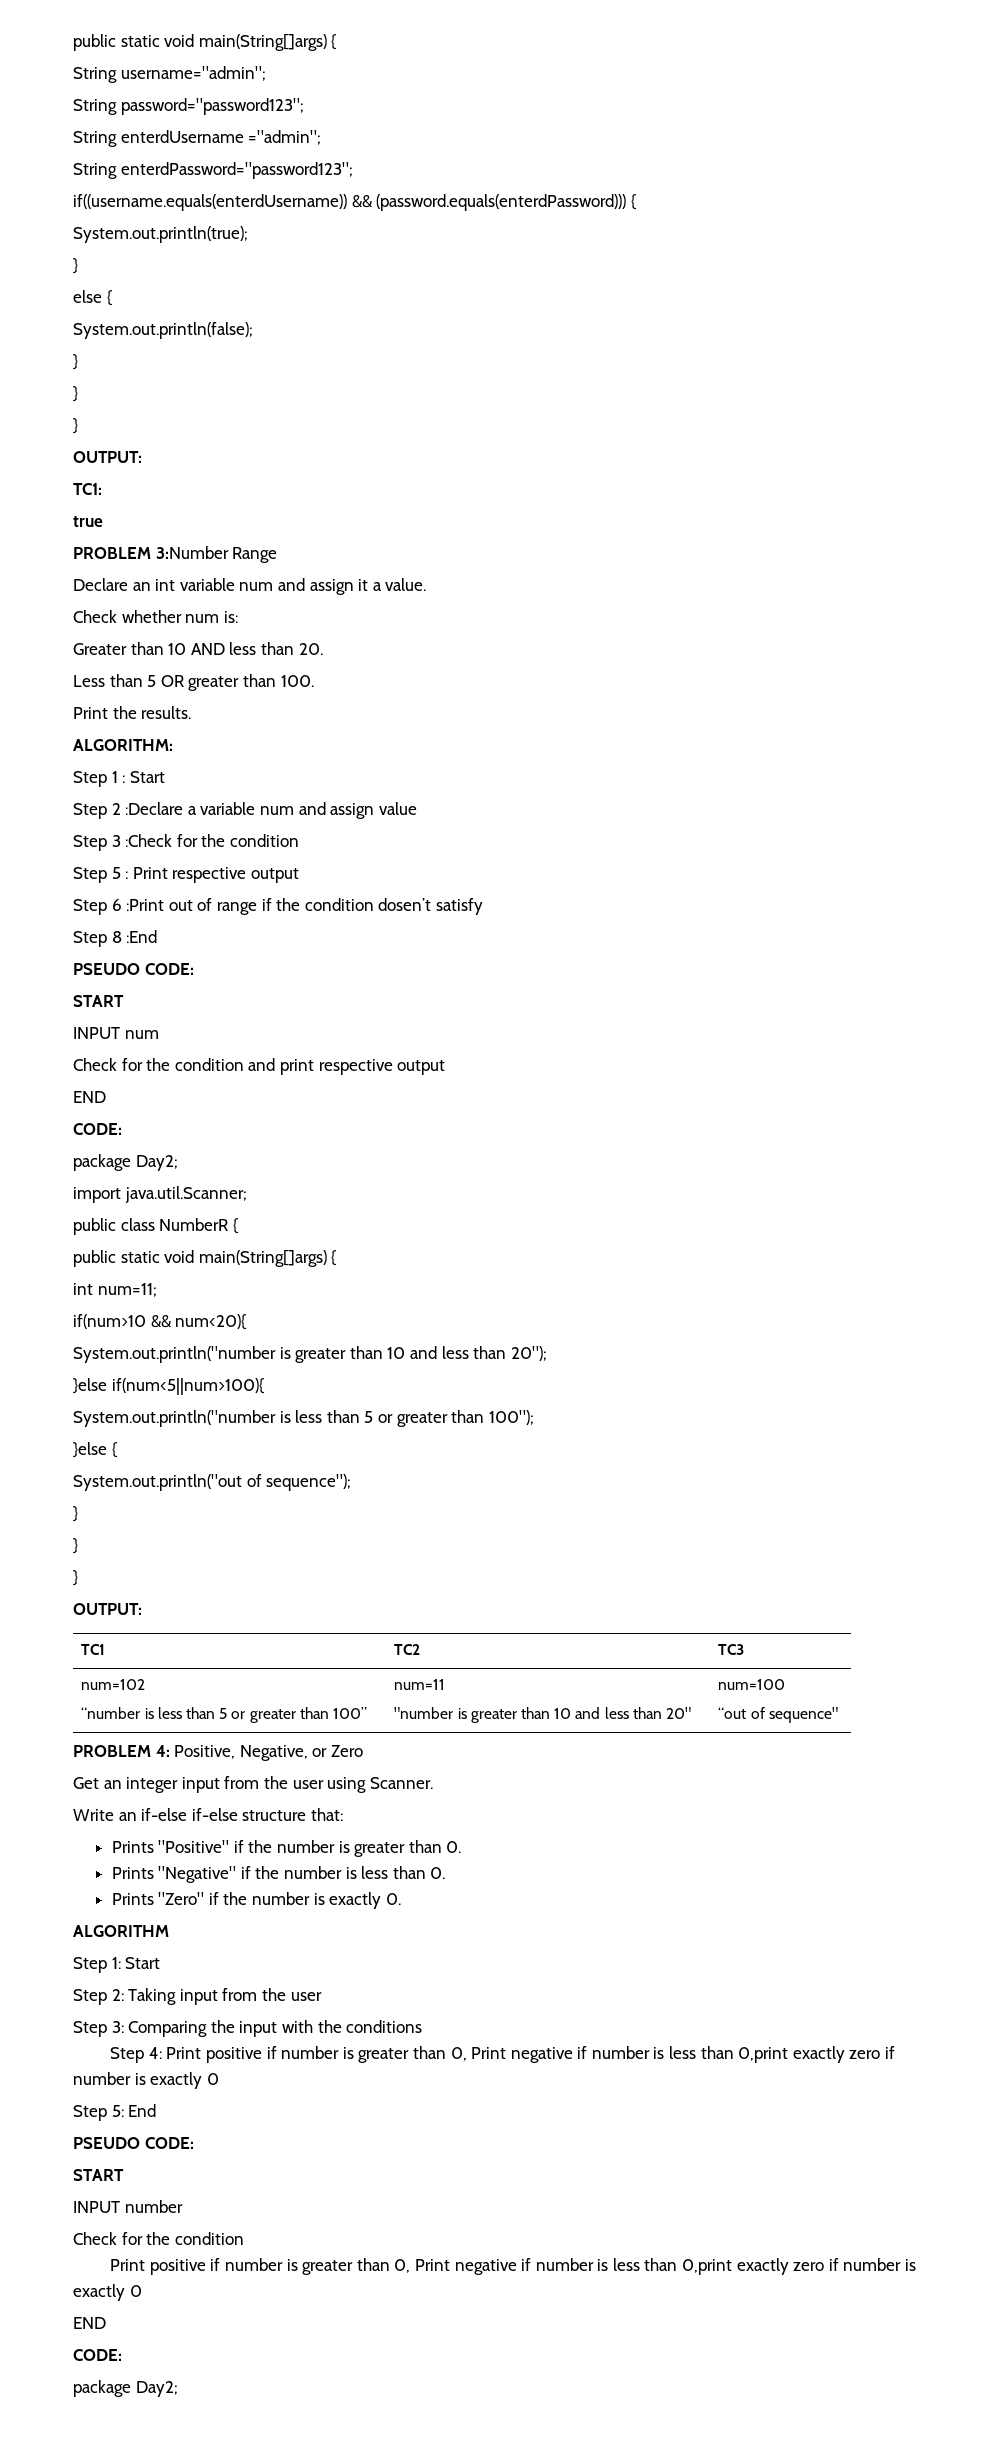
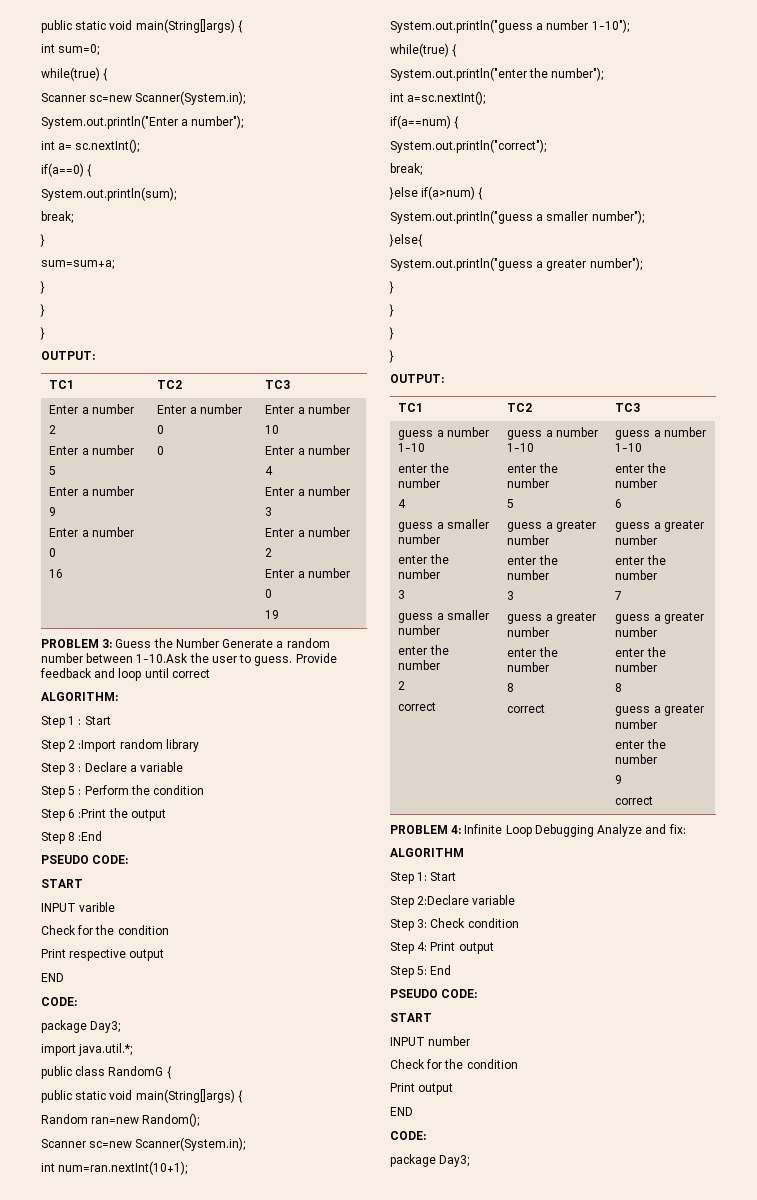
[73,34,338,51] [73,66,266,83] [73,98,304,115] [73,130,322,147] [73,162,353,179] [73,194,637,211] [73,226,248,243] [73,258,78,274] [73,290,113,306] [73,322,253,339] [73,354,78,370] [73,386,78,402] [73,418,78,434] [73,451,142,463] [73,483,102,495] [73,516,103,527] [73,546,278,563] [73,578,427,595] [73,610,238,623] [73,642,323,655] [73,674,314,691] [73,706,192,719] [73,739,173,751] [73,771,165,787] [73,802,417,819] [73,834,299,851] [73,867,299,883] [73,898,483,915] [73,930,158,947] [73,963,194,975] [73,995,124,1007] [73,1027,159,1039] [73,1058,446,1075] [73,1091,106,1103] [73,1123,122,1135] [73,1154,178,1171] [73,1186,247,1203] [73,1218,239,1235] [73,1250,338,1267] [73,1283,157,1297] [73,1314,248,1330] [73,1346,547,1363] [73,1378,265,1395] [73,1410,534,1427] [73,1442,118,1458] [73,1474,352,1491] [73,1506,78,1522] [73,1538,78,1554] [73,1570,78,1586] [73,1603,142,1615] [81,1644,106,1655] [394,1644,421,1655] [718,1644,745,1655] [81,1679,146,1690] [81,1707,367,1723] [394,1679,446,1690] [394,1707,691,1723] [718,1679,786,1690] [718,1707,838,1723] [73,1745,363,1761] [73,1776,433,1793] [73,1808,343,1821] [111,1840,462,1857] [111,1866,446,1883] [111,1892,401,1909] public static void main(String[]args) { // String username="admin"; // String password="password123"; // String enterdUsername ="admin"; // String enterdPassword="password123"; // if((username.equals(enterdUsername)) && (password.equals(enterdPassword))) { // System.out.println(true); // } // else { // System.out.println(false); // } // } // } // OUTPUT: // TC1: // true // PROBLEM 3:Number Range // Declare an int variable num and assign it a value. // Check whether num is: // Greater than 10 AND less than 20. // Less than 5 OR greater than 100. // Print the results. // ALGORITHM: // Step 1 : Start // Step 2 :Declare a variable num and assign value // Step 3 :Check for the condition // Step 5 : Print respective output // Step 6 :Print out of range if the condition dosen’t satisfy // Step 8 :End // PSEUDO CODE: // START // INPUT num // Check for the condition and print respective output // END // CODE: // package Day2; // import java.util.Scanner; // public class NumberR { // public static void main(String[]args) { // int num=11; // if(num>10 && num<20){ // System.out.println("number is greater than 10 and less than 20"); // }else if(num<5||num>100){ // System.out.println("number is less than 5 or greater than 100"); // }else { // System.out.println("out of sequence"); // } // } // } // OUTPUT: // TC1 | TC2 | TC3 // num=102 // “number is less than 5 or greater than 100” | num=11 // "number is greater than 10 and less than 20" | num=100 // “out of sequence" // PROBLEM 4: Positive, Negative, or Zero // Get an integer input from the user using Scanner. // Write an if-else if-else structure that: // Prints "Positive" if the number is greater than 0. // Prints "Negative" if the number is less than 0. // Prints "Zero" if the number is exactly 0. -> [41,19,243,33] [41,44,100,56] [41,67,109,81] [41,91,246,105] [41,115,244,129] [41,139,140,153] [41,163,93,177] [41,187,176,201] [41,211,73,224] [40,234,45,247] [41,260,114,270] [40,281,45,294] [40,304,45,317] [40,327,45,340] [41,351,95,360] [49,380,75,389] [157,380,183,389] [265,380,291,389] [49,404,134,414] [49,425,57,434] [49,445,134,455] [49,466,57,475] [49,486,134,496] [49,507,57,516] [49,527,134,537] [49,548,57,557] [49,569,64,578] [157,404,242,414] [157,425,165,434] [157,446,165,455] [265,404,350,414] [265,425,280,434] [265,445,350,455] [265,466,274,475] [265,486,350,496] [265,507,273,516] [265,527,350,537] [265,548,273,557] [265,568,350,578] [265,589,273,598] [265,610,280,619] [41,638,330,648] [41,653,337,666] [40,668,210,681] [41,692,118,701] [41,716,111,728] [41,739,199,752] [41,762,184,775] [41,785,205,798] [41,808,166,821] [41,831,103,844] [41,855,129,864] [41,879,83,888] [41,902,116,912] [41,925,169,935] [41,949,165,961] [41,973,64,982] [41,997,77,1006] [41,1020,121,1033] [41,1043,133,1056] [41,1066,172,1079] [41,1089,243,1103] [41,1113,200,1127] [41,1137,246,1151] [41,1161,188,1175] [390,19,629,33] [390,43,458,57] [390,67,604,81] [390,91,486,105] [390,115,460,129] [390,139,546,153] [390,163,422,176] [389,186,484,200] [390,210,644,224] [389,234,423,247] [390,257,642,271] [389,281,394,294] [389,304,394,317] [389,327,394,340] [389,350,394,363] [390,374,444,383] [398,403,424,412] [507,403,533,412] [615,403,641,412] [398,427,489,440] [398,443,426,452] [398,463,449,473] [398,478,441,488] [398,499,407,508] [398,519,489,532] [398,534,441,544] [398,554,449,564] [398,569,441,579] [398,590,406,599] [398,610,489,623] [398,625,441,635] [398,645,449,655] [398,660,441,670] [398,681,406,690] [398,702,437,711] [507,427,598,440] [507,443,535,452] [507,463,558,473] [507,478,550,488] [507,499,515,508] [507,520,596,532] [507,535,550,545] [507,555,558,565] [507,570,550,580] [507,591,515,600] [507,612,596,624] [507,627,550,637] [507,647,558,657] [507,662,550,672] [507,683,515,692] [507,704,546,713] [615,427,706,440] [615,443,643,452] [615,463,666,473] [615,478,658,488] [615,499,623,508] [615,520,704,532] [615,535,658,545] [615,555,666,565] [615,570,658,580] [615,591,623,600] [615,612,704,624] [615,627,658,637] [615,647,666,657] [615,662,658,672] [615,683,623,692] [615,704,704,716] [615,719,658,729] [615,739,666,749] [615,754,658,764] [615,775,623,784] [615,796,654,805] [390,824,686,837] public static void main(String[]args) { // int sum=0; // while(true) { // Scanner sc=new Scanner(System.in); // System.out.println("Enter a number"); // int a= sc.nextInt(); // if(a==0) { // System.out.println(sum); // break; // } // sum=sum+a; // } // } // } // OUTPUT: // TC1 | TC2 | TC3 // Enter a number // 2 // Enter a number // 5 // Enter a number // 9 // Enter a number // 0 // 16 | Enter a number // 0 // 0 | Enter a number // 10 // Enter a number // 4 // Enter a number // 3 // Enter a number // 2 // Enter a number // 0 // 19 // PROBLEM 3: Guess the Number Generate a random number between 1-10.Ask the user to guess. Provide feedback and loop until correct // ALGORITHM: // Step 1 : Start // Step 2 :Import random library // Step 3 : Declare a variable // Step 5 : Perform the condition // Step 6 :Print the output // Step 8 :End // PSEUDO CODE: // START // INPUT varible // Check for the condition // Print respective output // END // CODE: // package Day3; // import java.util.*; // public class RandomG { // public static void main(String[]args) { // Random ran=new Random(); // Scanner sc=new Scanner(System.in); // int num=ran.nextInt(10+1); // System.out.println("guess a number 1-10"); // while(true) { // System.out.println("enter the number"); // int a=sc.nextInt(); // if(a==num) { // System.out.println("correct"); // break; // }else if(a>num) { // System.out.println("guess a smaller number"); // }else{ // System.out.println("guess a greater number"); // } // } // } // } // OUTPUT: // TC1 | TC2 | TC3 // guess a number 1-10 // enter the number // 4 // guess a smaller number // enter the number // 3 // guess a smaller number // enter the number // 2 // correct | guess a number 1-10 // enter the number // 5 // guess a greater number // enter the number // 3 // guess a greater number // enter the number // 8 // correct | guess a number 1-10 // enter the number // 6 // guess a greater number // enter the number // 7 // guess a greater number // enter the number // 8 // guess a greater number // enter the number // 9 // correct // PROBLEM 4: Infinite Loop Debugging Analyze and fix:
[111,1988,322,2005] [73,2020,423,2037] [110,2046,896,2063] [73,2072,219,2089] 2: Taking input from the user // Step 3: Comparing the input with the conditions // Step 4: Print positive if number is greater than 0, Print negative if number is less than 0,print exactly zero if number is exactly 0 -> [417,895,516,905] [390,918,519,931] [390,942,494,954] 2:Declare variable // Step 3: Check condition // Step 4: Print output
[149,2258,917,2275] [73,2284,142,2301] [73,2317,106,2329] [73,2349,122,2361] [73,2380,178,2397] positive if number is greater than 0, Print negative if number is less than 0,print exactly zero if number is exactly 0 // END // CODE: // package Day2; -> [418,1083,454,1095] [390,1107,413,1116] [390,1131,426,1140] [390,1154,470,1167] output // END // CODE: // package Day3;

